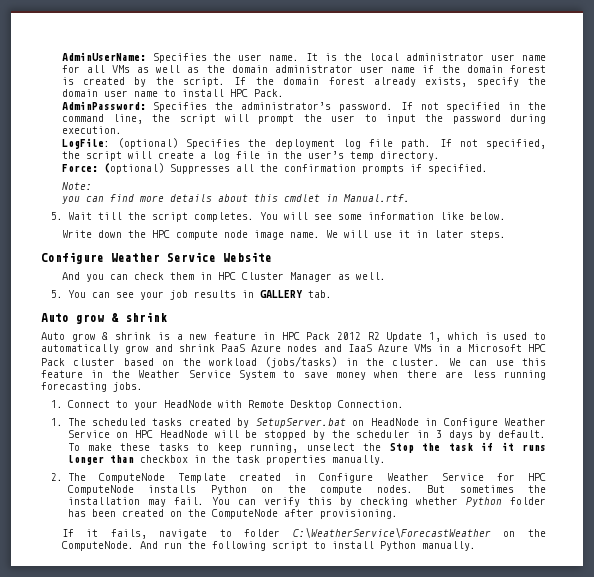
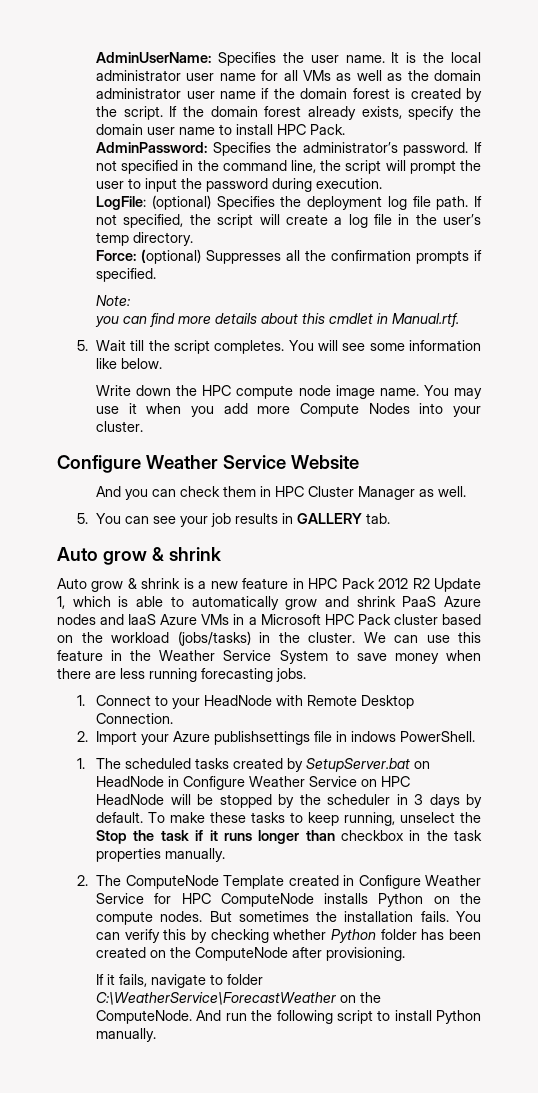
[325,230,506,240] We will use it in later steps. -> [423,385,482,399] [96,403,481,417] [96,421,144,432] You may use it when you add more Compute Nodes into your cluster.
[503,332,528,340] used -> [136,596,164,607] able
(404, 404) none -> [76,731,476,745] // 2. Import your Azure publishsettings file in indows PowerShell.
[147,497,204,507] may fail. -> [420,911,449,922] fails.

